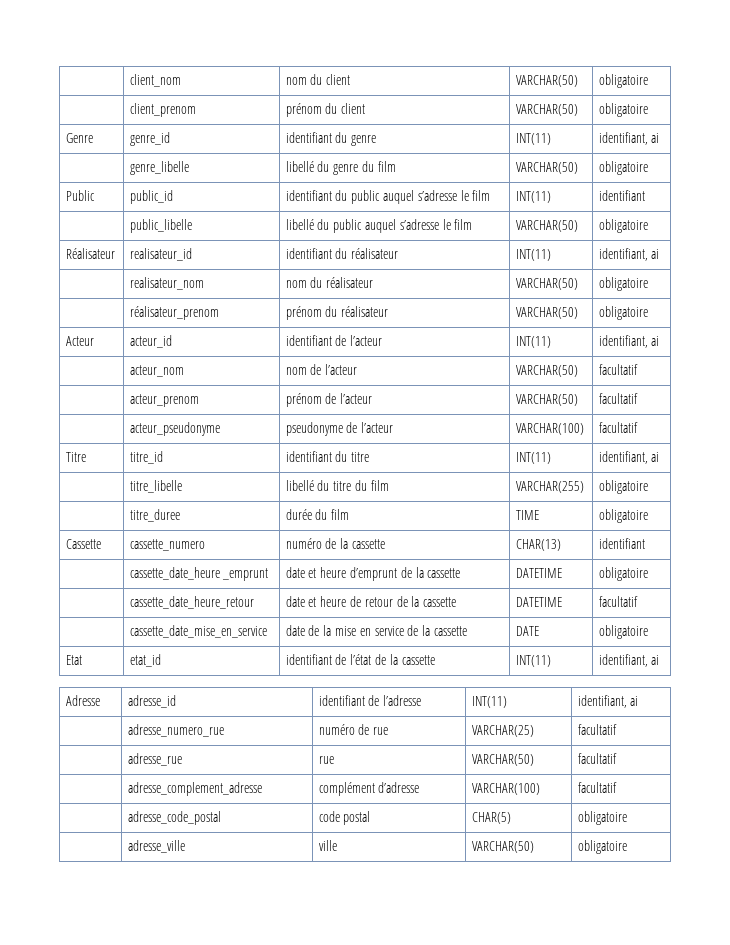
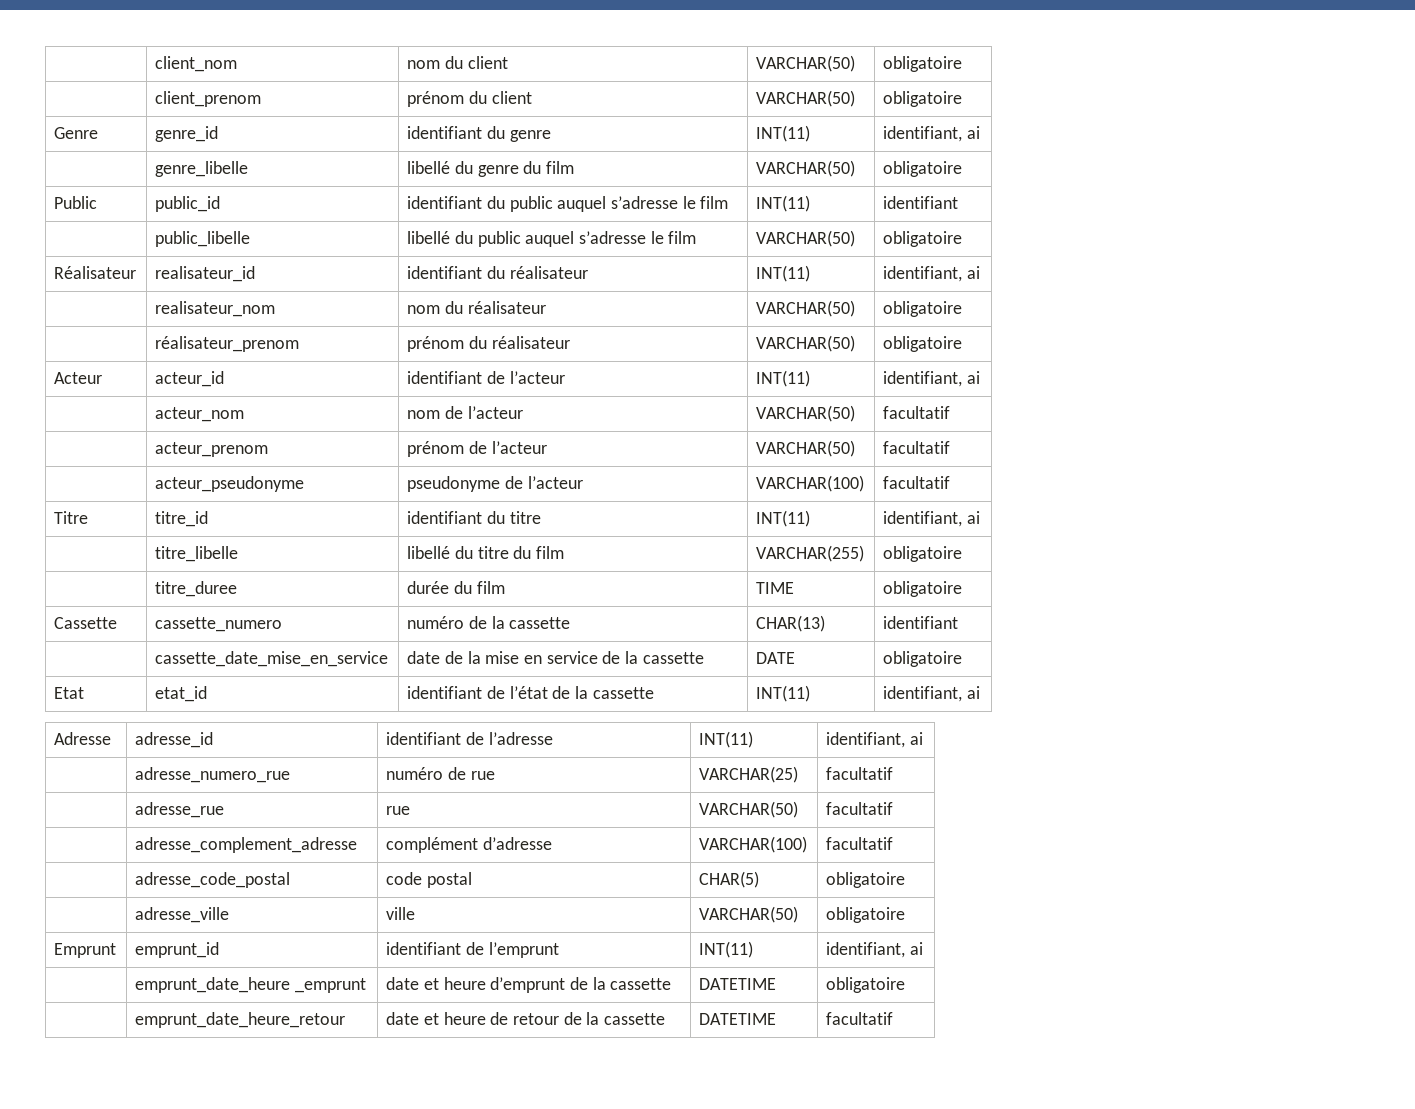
[129,567,269,581] [285,567,461,581] [515,568,562,578] [598,567,648,581] [129,596,254,609] [285,596,457,607] [515,597,562,607] [598,596,638,607] // | cassette_date_heure _emprunt | date et heure d’emprunt de la cassette | DATETIME | obligatoire // | cassette_date_heure_retour | date et heure de retour de la cassette | DATETIME | facultatif -> (959, 622) none
(627, 847) none -> [54,943,117,958] [135,942,220,958] [386,942,559,958] [699,941,754,958] [826,942,923,958] [135,977,366,993] [386,977,672,993] [699,978,777,990] [826,977,906,993] [135,1012,346,1028] [386,1012,666,1025] [699,1013,777,1025] [826,1012,894,1025] // Emprunt | emprunt_id | identifiant de l’emprunt | INT(11) | identifiant, ai // | emprunt_date_heure _emprunt | date et heure d’emprunt de la cassette | DATETIME | obligatoire // | emprunt_date_heure_retour | date et heure de retour de la cassette | DATETIME | facultatif

